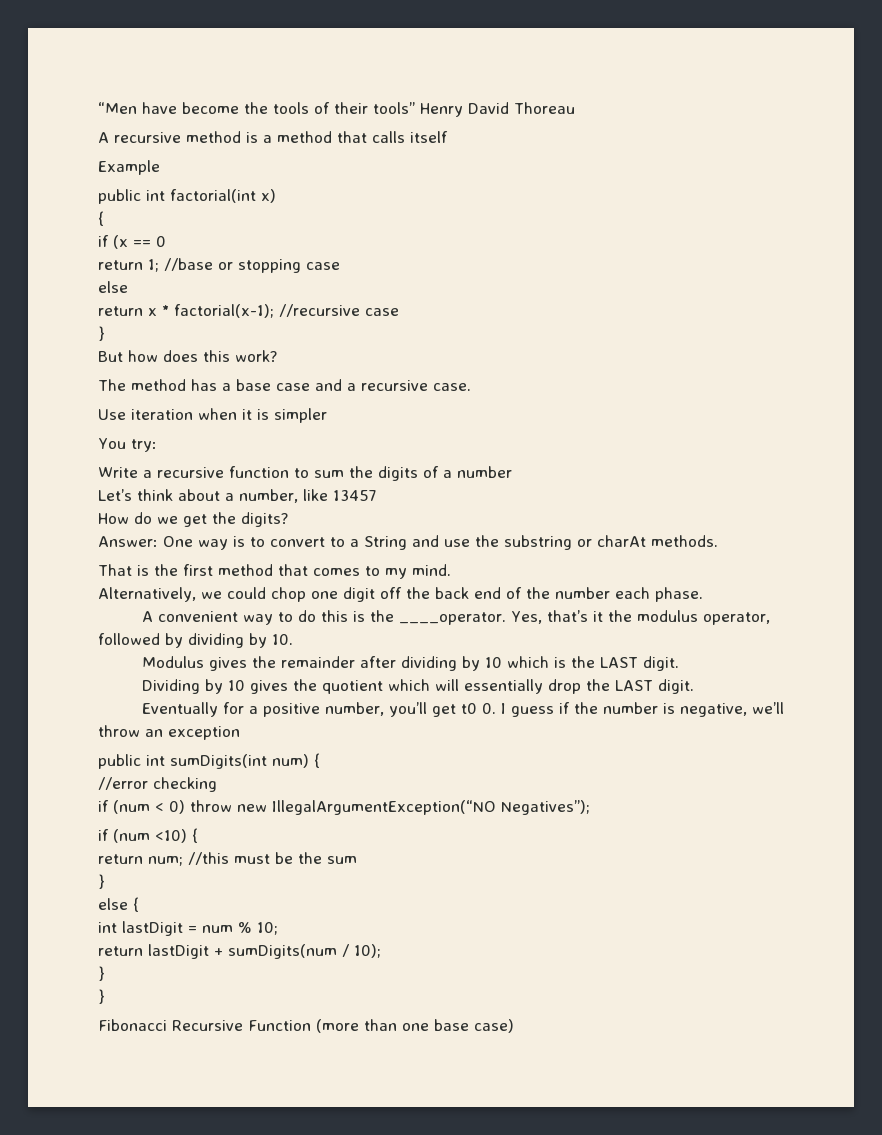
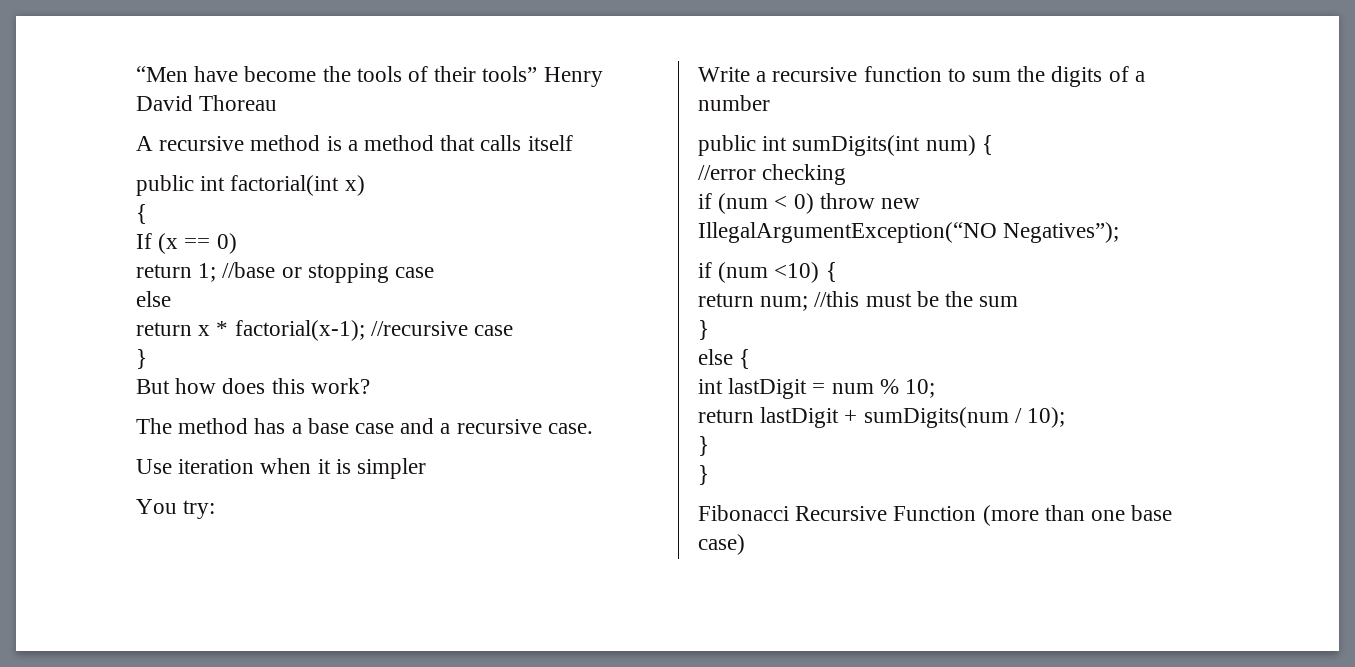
[98,160,160,175] // Example -> (573, 143) none
[98,235,109,247] if -> [136,233,152,249] If
[156,236,166,247] 0 -> [216,233,237,254] 0)
[98,489,376,503] [98,512,288,527] [98,535,718,550] [98,564,451,579] [98,587,703,602] [141,610,770,625] [98,633,293,648] [141,656,679,671] [141,679,694,694] [141,702,784,717] [98,725,240,740] // Let’s think about a number, like 13457 // How do we get the digits? // Answer: One way is to convert to a String and use the substring or charAt methods. // That is the first method that comes to my mind. // Alternatively, we could chop one digit off the back end of the number each phase. // A convenient way to do this is the ____operator. Yes, that’s it the modulus operator, followed by dividing by 10. // Modulus gives the remainder after dividing by 10 which is the LAST digit. // Dividing by 10 gives the quotient which will essentially drop the LAST digit. // Eventually for a positive number, you’ll get t0 0. I guess if the number is negative, we’ll throw an exception -> (770, 103) none

